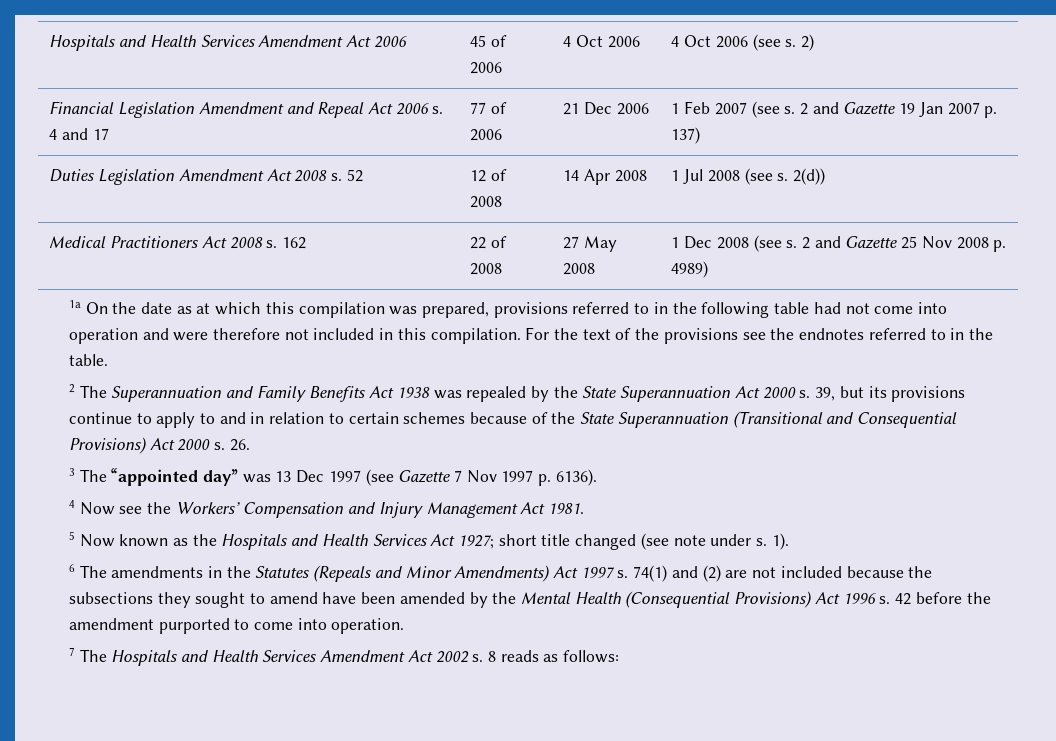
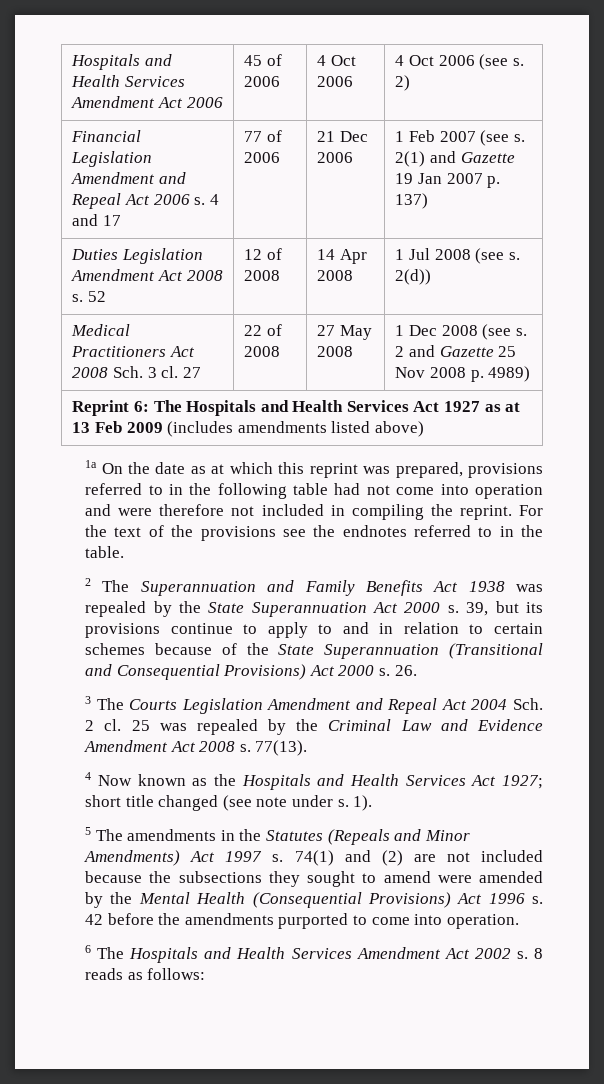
[800,103,809,115] 2 -> [395,151,426,167] 2(1)
[266,237,307,249] s. 162 -> [112,366,201,378] Sch. 3 cl. 27
(709, 269) none -> [72,400,521,416] [72,421,424,437] // Reprint 6: The Hospitals and Health Services Act 1927 as at 13 Feb 2009 (includes amendments listed above)
[298,302,385,318] compilation -> [309,463,358,478] reprint
[397,328,521,344] this compilation. -> [351,504,512,520] compiling the reprint.
[111,468,597,486] [68,500,585,518] [68,531,75,540] “appointed day” was 13 Dec 1997 (see Gazette 7 Nov 1997 p. 6136). // 4 Now see the Workers’ Compensation and Injury Management Act 1981. // 5 -> [129,698,543,714] [85,719,543,735] [84,740,308,756] [85,772,92,780] Courts Legislation Amendment and Repeal Act 2004 Sch. 2 cl. 25 was repealed by the Criminal Law and Evidence Amendment Act 2008 s. 77(13). // 4
[68,564,75,572] 6 -> [85,827,92,835] 5
[322,592,396,604] have been -> [437,875,472,883] were
[68,618,154,630] amendment -> [184,913,274,925] amendments
[68,647,75,656] 7 -> [85,945,92,953] 6

